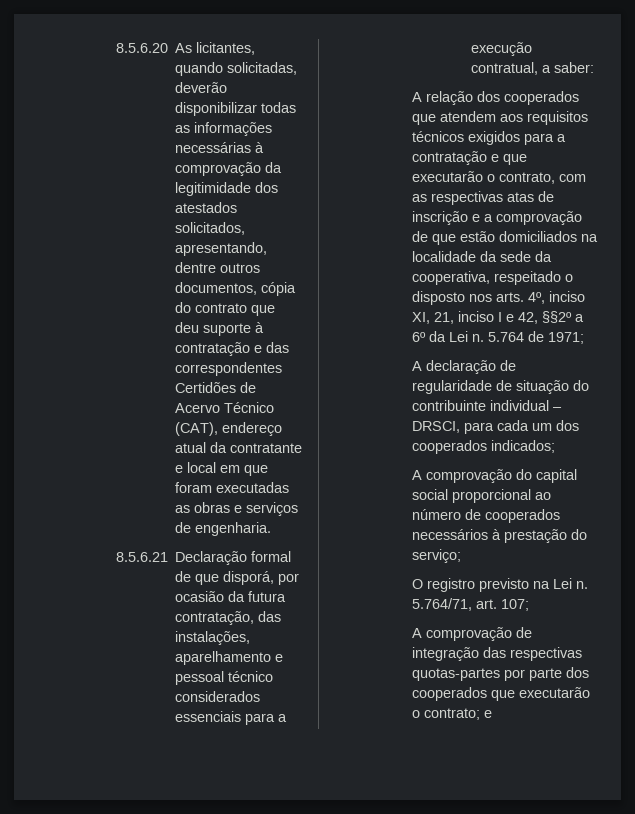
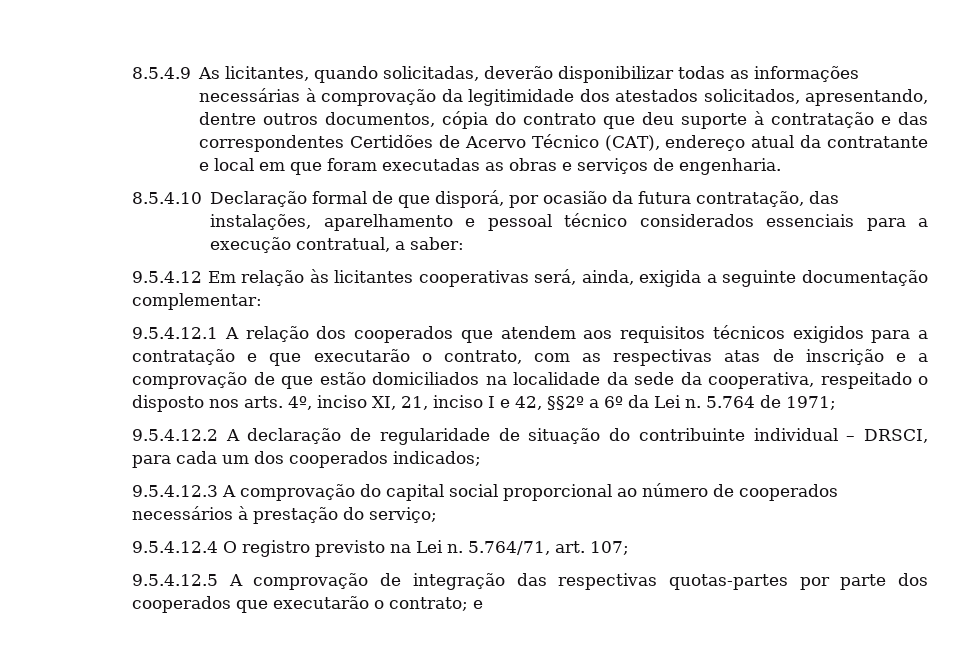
[116,43,169,53] 8.5.6.20 -> [132,67,192,79] 8.5.4.9
[116,552,169,562] 8.5.6.21 -> [132,192,203,204] 8.5.4.10
(595, 67) none -> [132,269,929,287] [132,293,263,310] [132,327,219,339] 9.5.4.12 Em relação às licitantes cooperativas será, ainda, exigida a seguinte documentação complementar: // 9.5.4.12.1
(585, 338) none -> [132,429,219,441] 9.5.4.12.2
(556, 446) none -> [132,485,219,497] 9.5.4.12.3
(462, 556) none -> [132,541,219,553] 9.5.4.12.4
(530, 605) none -> [132,574,219,586] 9.5.4.12.5

